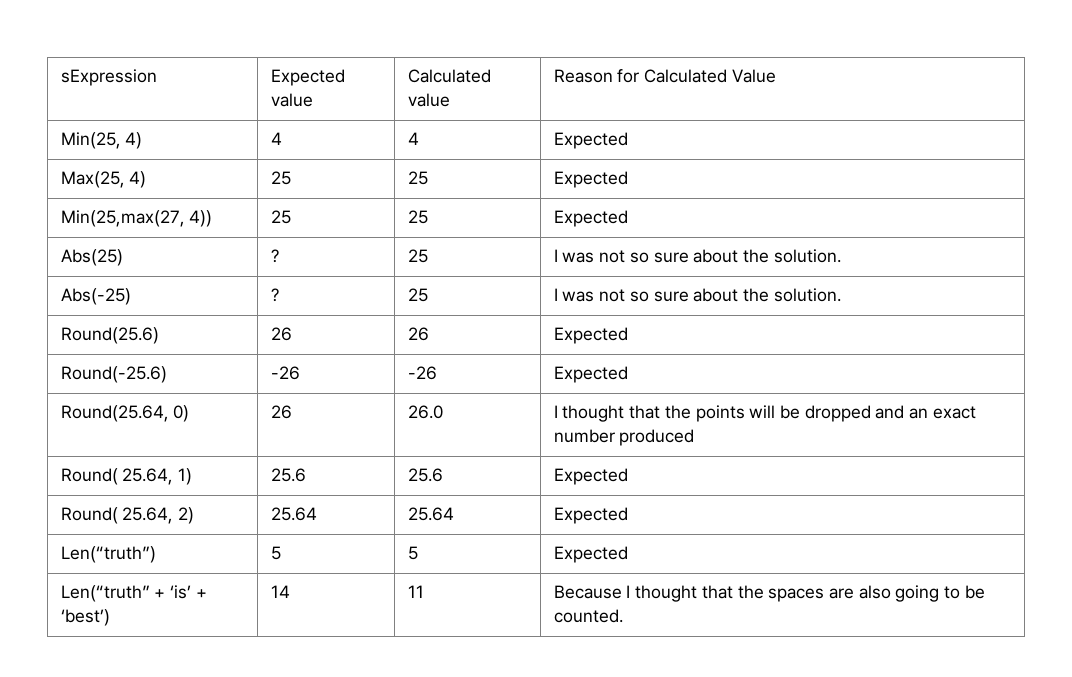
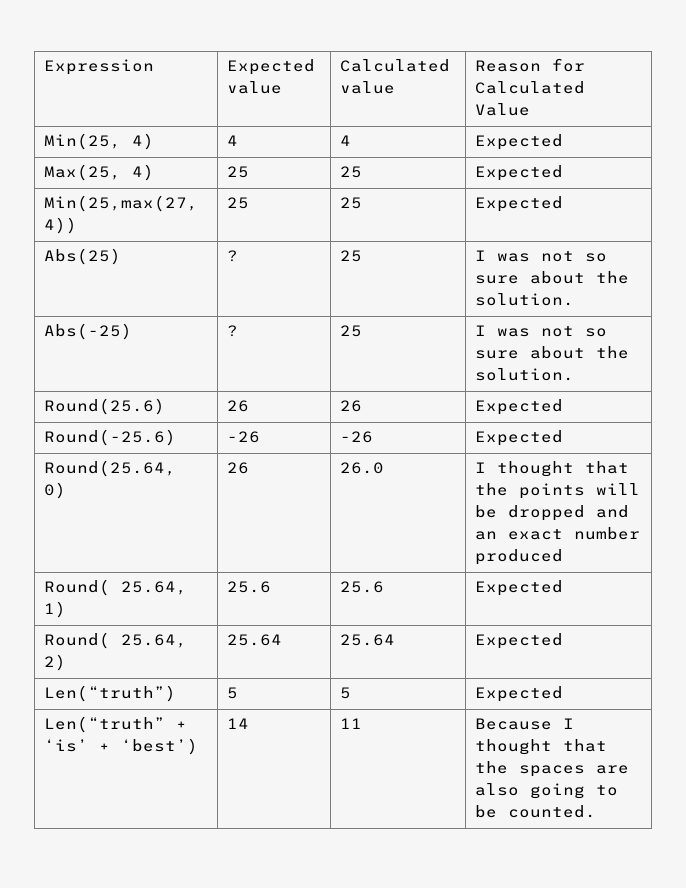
[60,69,157,86] sExpression -> [43,59,154,75] Expression

